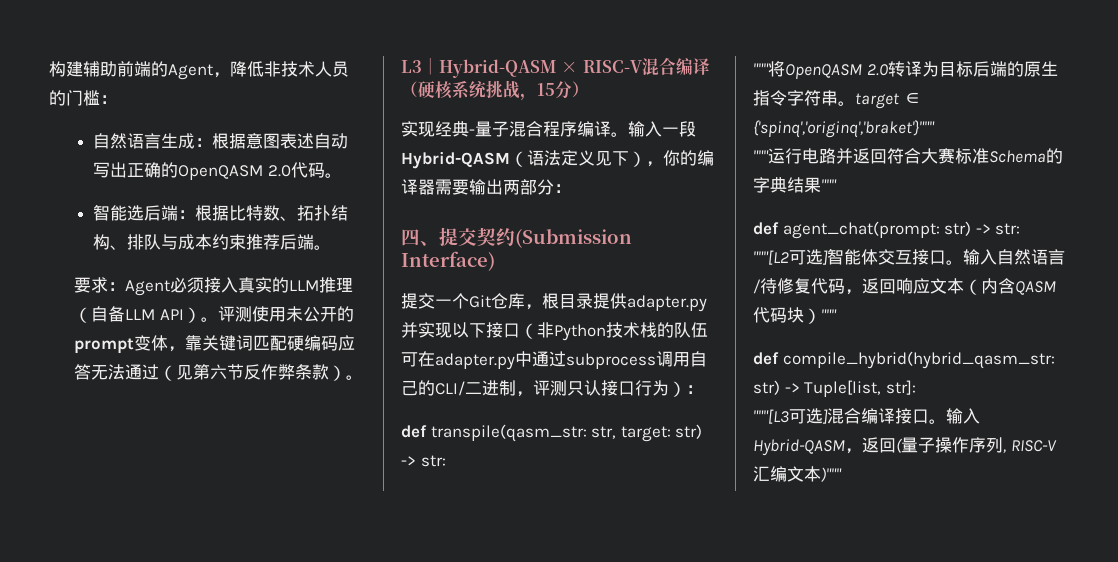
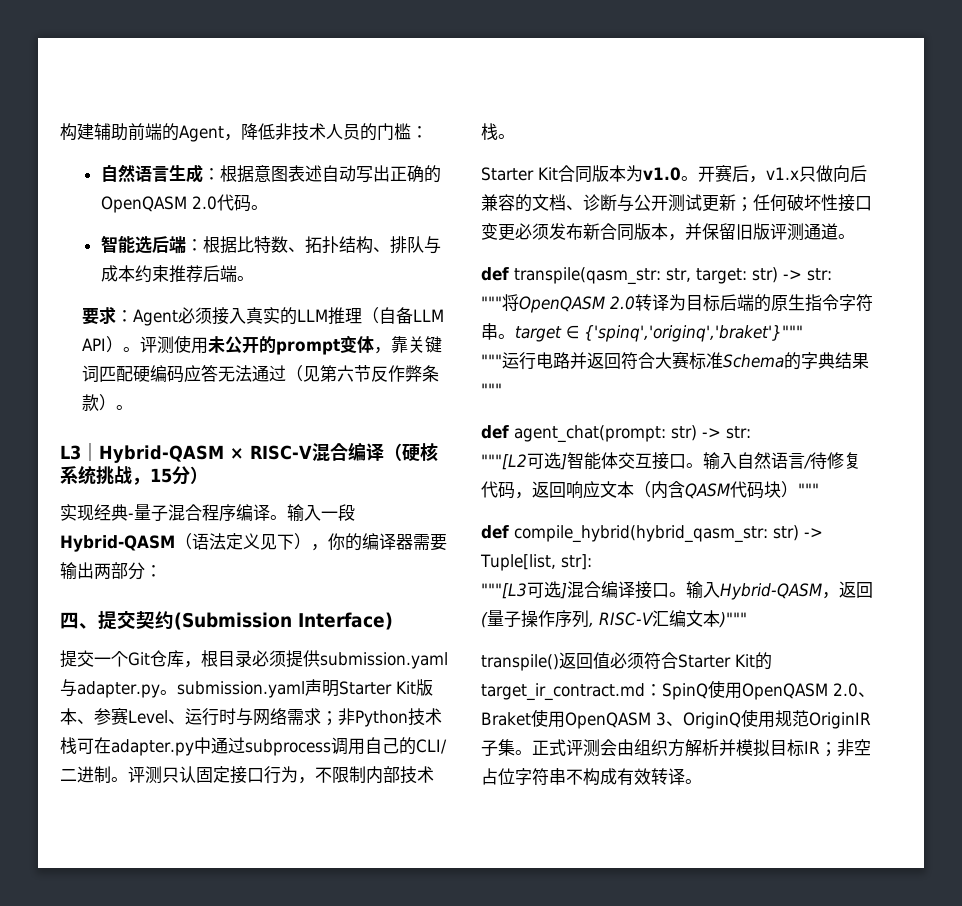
[593,293,707,312] [401,322,537,339] 提供adapter.py并实现以下接口（ -> [252,650,448,669] [60,679,433,698] [60,707,338,726] 必须提供submission.yaml与adapter.py。submission.yaml声明Starter Kit版本、参赛Level、运行时与网络需求；
[657,322,708,338] 的队伍 -> (77, 745) none
[516,391,533,397] ， -> [111,777,128,782] 。
(601, 388) none -> [196,766,230,783] 固定
[669,381,703,397] ）： -> [298,766,434,784] [481,123,515,140] [481,164,867,183] [481,194,872,212] [481,223,855,241] ，不限制内部技术栈。 // Starter Kit合同版本为v1.0。开赛后，v1.x只做向后兼容的文档、诊断与公开测试更新；任何破坏性接口变更必须发布新合同版本，并保留旧版评测通道。
(842, 474) none -> [481,652,772,671] [481,680,875,701] [481,709,871,729] [481,739,871,757] [481,768,702,786] // transpile()返回值必须符合Starter Kit的target_ir_contract.md：SpinQ使用OpenQASM 2.0、Braket使用OpenQASM 3、OriginQ使用规范OriginIR子集。正式评测会由组织方解析并模拟目标IR；非空占位字符串不构成有效转译。

